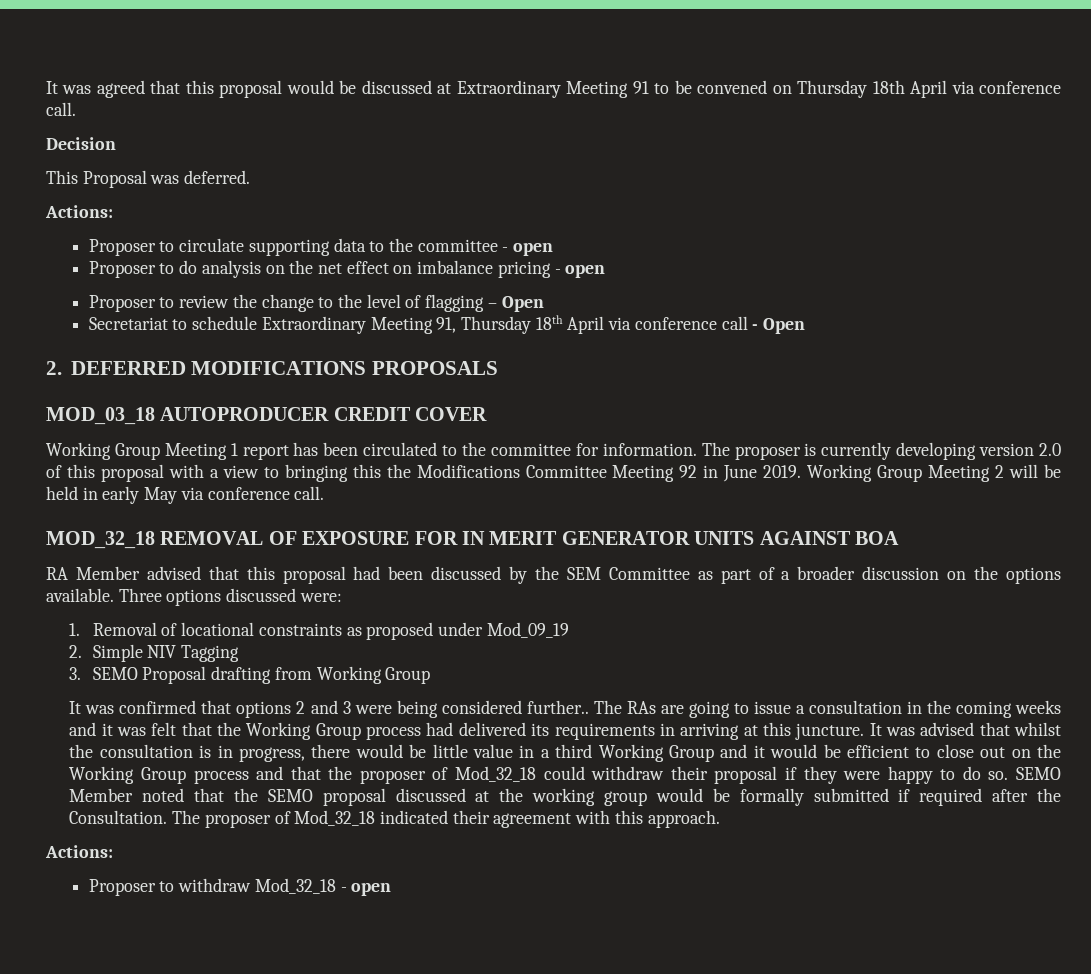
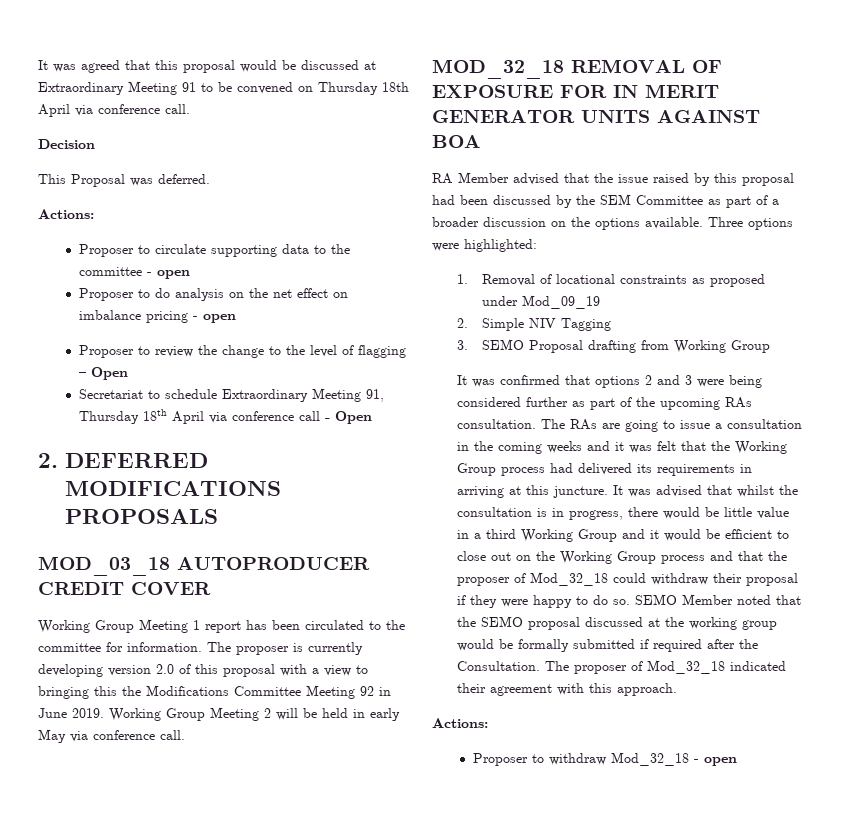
(239, 573) none -> [594,173,710,186] the issue raised by
[226,588,342,602] discussed were: -> [432,239,537,252] were highlighted:
[526,700,589,714] further.. -> [526,397,753,410] [457,419,537,429] further as part of the upcoming RAs consultation.

